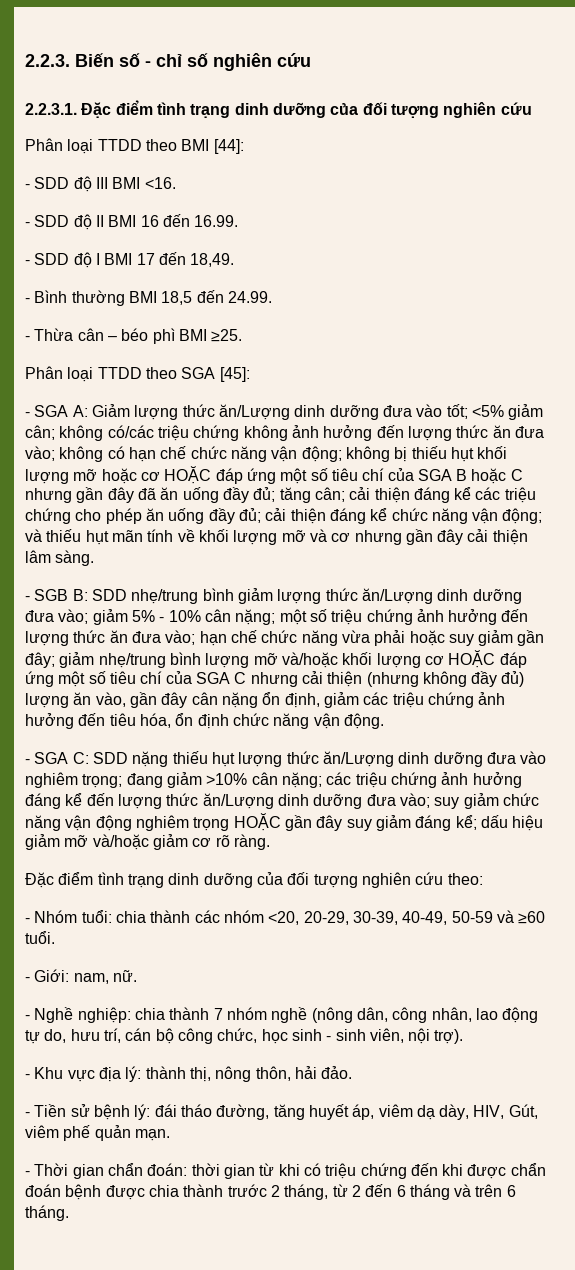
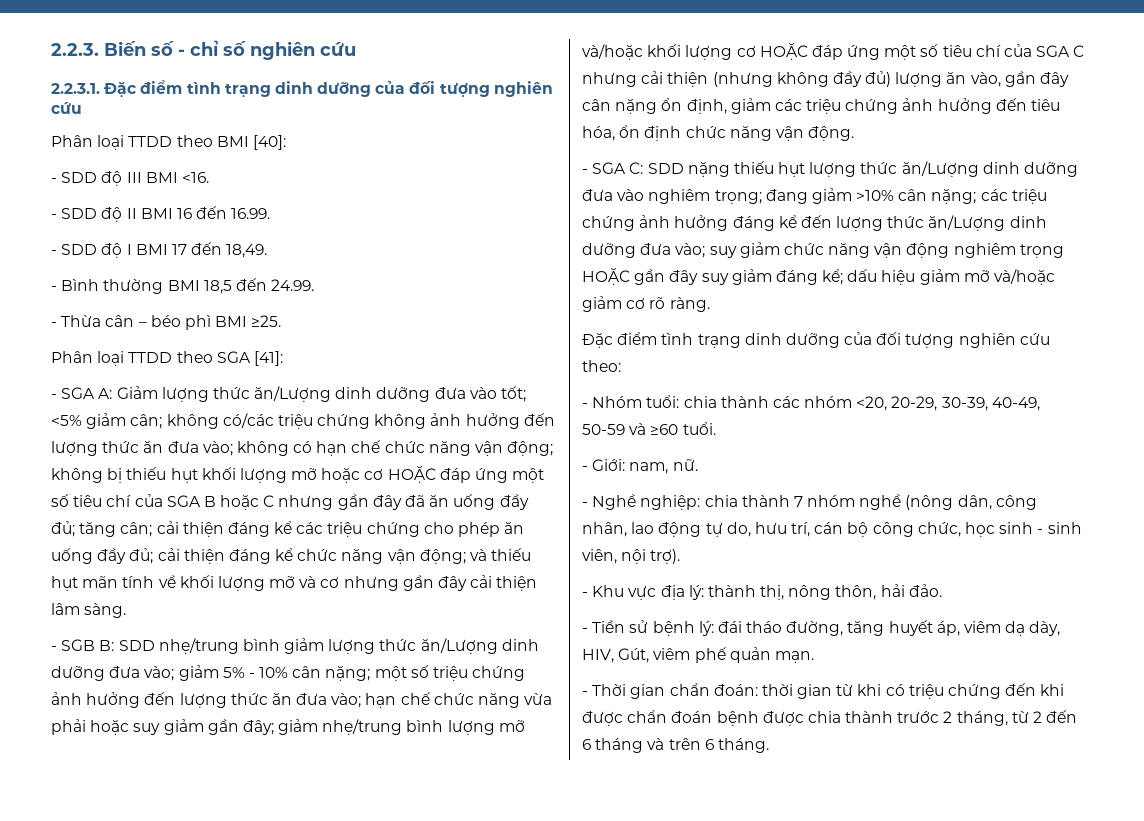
[213,139,244,154] [44]: -> [252,135,286,150] [40]:
[219,367,250,382] [45]: -> [253,351,283,366] [41]:

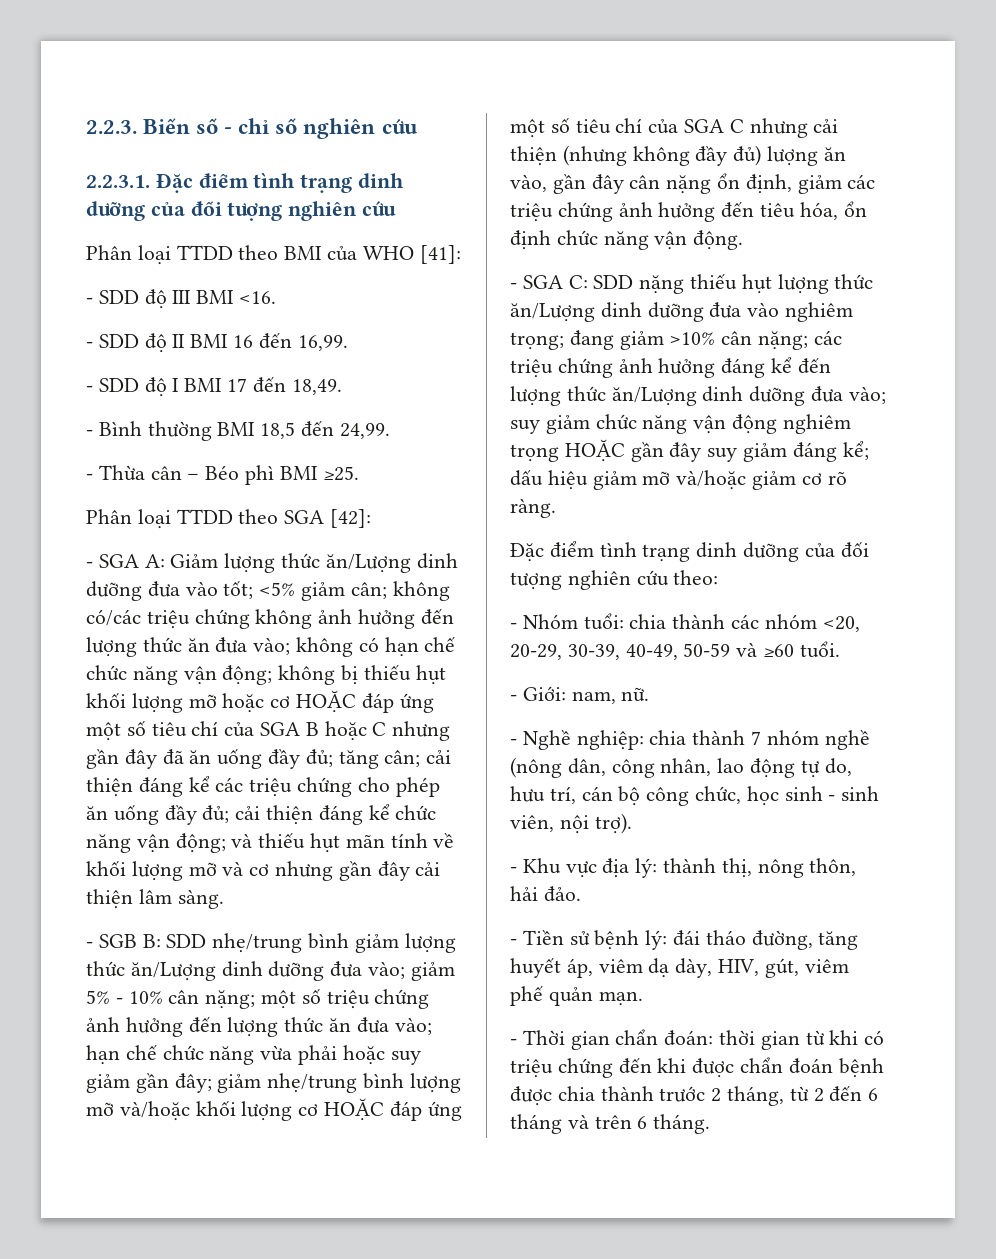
[252,135,286,150] [40]: -> [327,245,461,264] của WHO [41]:
[231,208,271,219] 16.99. -> [297,335,348,351] 16,99.
[271,279,315,291] 24.99. -> [339,423,390,439] 24,99.
[150,315,181,327] béo -> [205,465,240,480] Béo
[253,351,283,366] [41]: -> [330,509,372,528] [42]:
[618,648,650,663] Gút, -> [764,958,799,978] gút,

